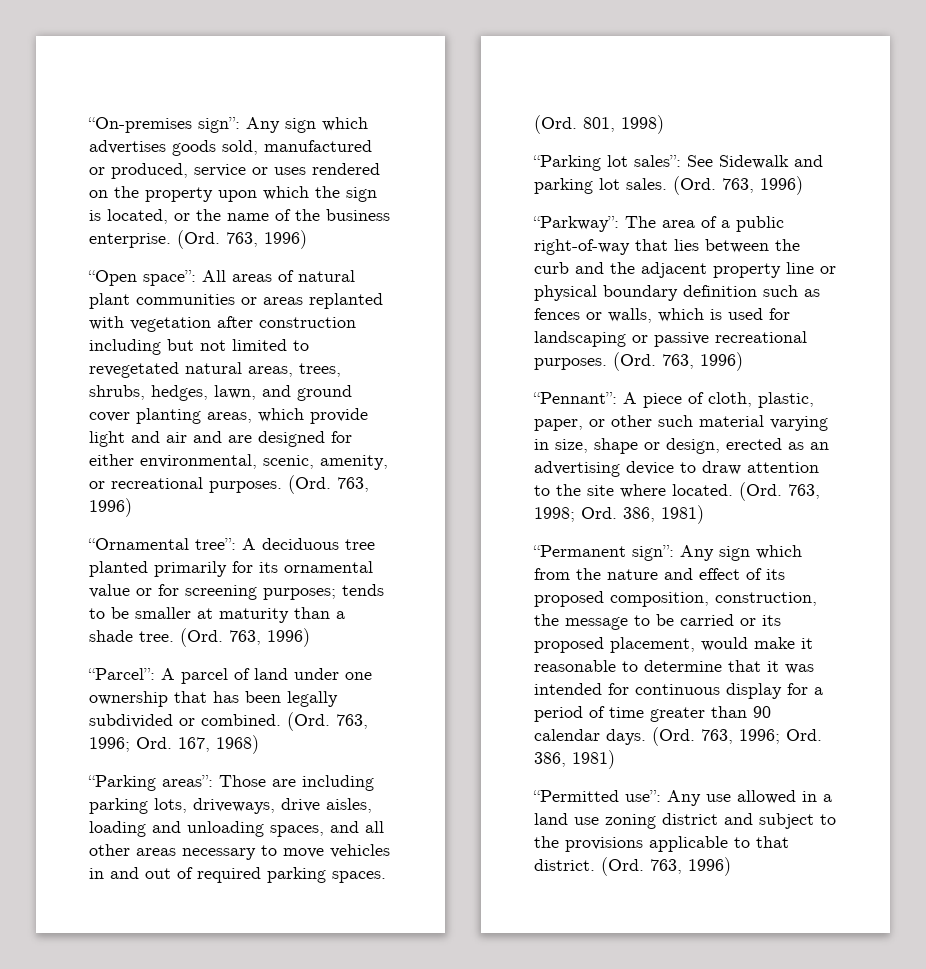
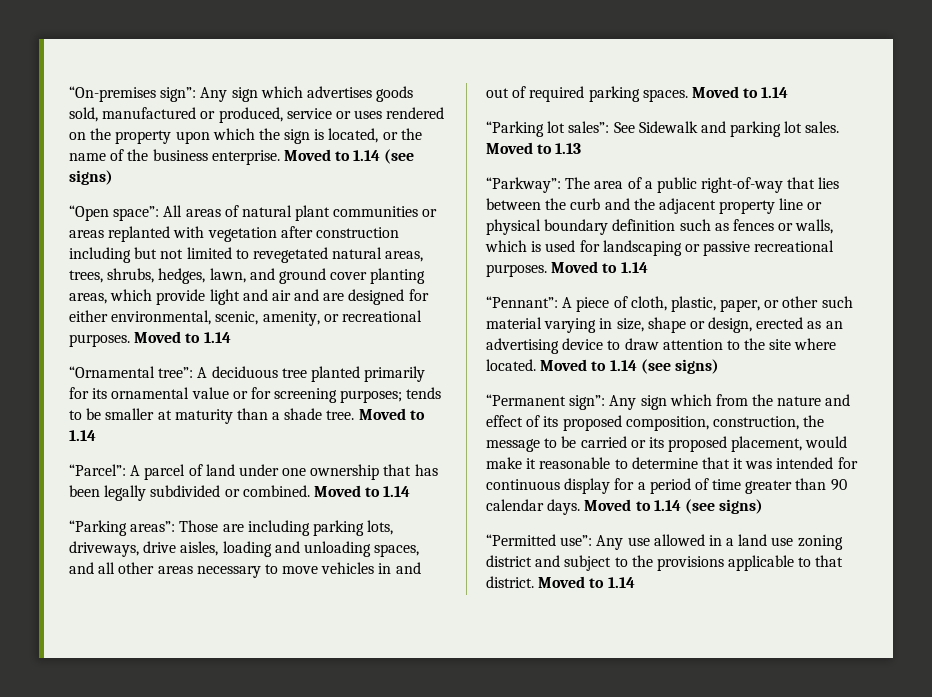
[177,230,307,249] (Ord. 763, 1996) -> [283,149,415,164] [69,170,113,185] Moved to 1.14 (see signs)
[288,475,369,494] [89,498,132,517] (Ord. 763, 1996) -> [134,331,231,343] Moved to 1.14
[180,628,310,647] (Ord. 763, 1996) -> [358,408,425,420] [69,430,96,441] Moved to 1.14
[287,712,368,731] [89,735,259,754] (Ord. 763, 1996; Ord. 167, 1968) -> [313,485,411,497] Moved to 1.14
[534,115,664,134] (Ord. 801, 1998) -> [691,86,789,98] Moved to 1.14
[673,176,803,195] (Ord. 763, 1996) -> [486,142,582,154] Moved to 1.13
[613,352,743,371] (Ord. 763, 1996) -> [551,261,648,273] Moved to 1.14
[739,482,820,501] [534,505,704,524] (Ord. 763, 1998; Ord. 386, 1981) -> [540,359,719,374] Moved to 1.14 (see signs)
[652,727,822,746] [534,750,615,769] (Ord. 763, 1996; Ord. 386, 1981) -> [584,499,764,514] Moved to 1.14 (see signs)
[601,857,731,876] (Ord. 763, 1996) -> [538,576,635,588] Moved to 1.14

